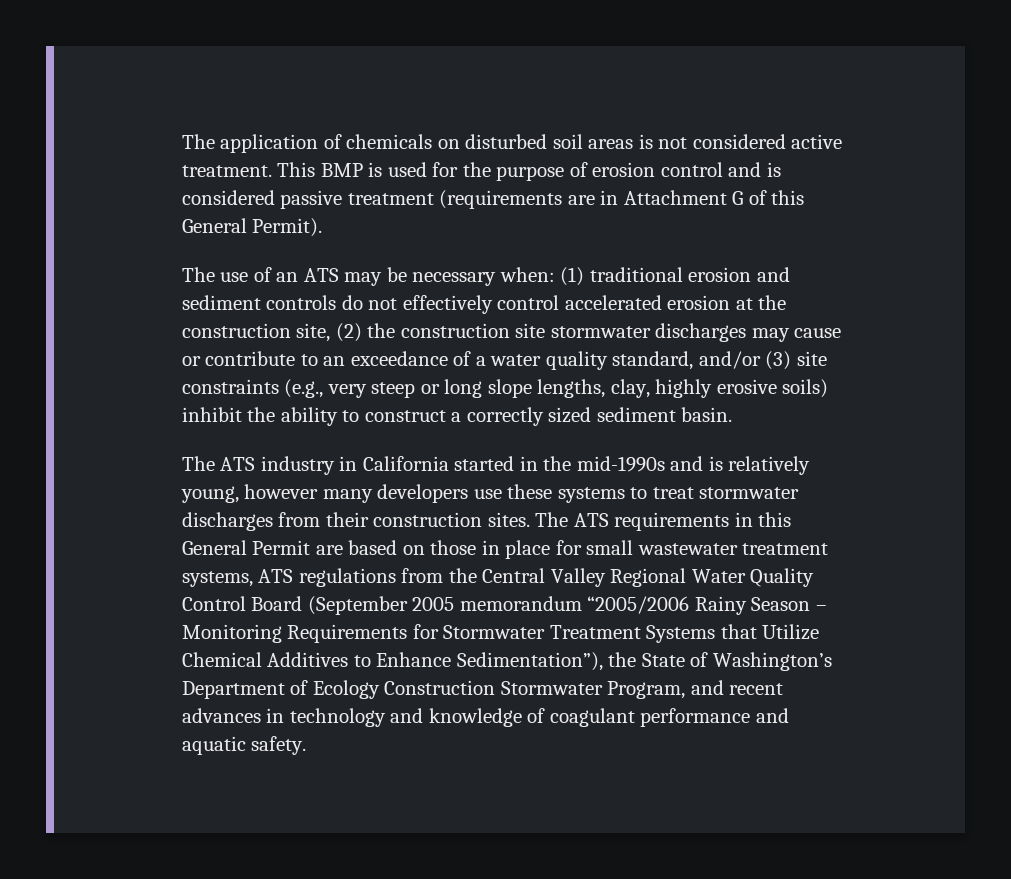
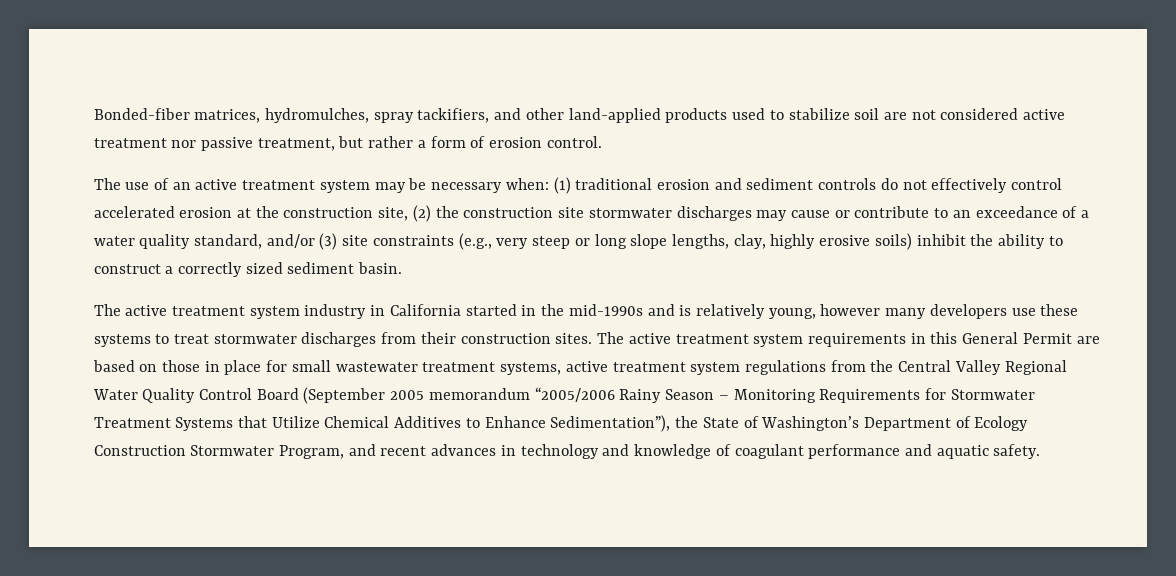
[181,134,843,153] [181,162,782,181] [181,190,805,209] [181,218,323,237] The application of chemicals on disturbed soil areas is not considered active treatment. This BMP is used for the purpose of erosion control and is considered passive treatment (requirements are in Attachment G of this General Permit). -> [93,108,1066,123] [93,136,602,151] Bonded-fiber matrices, hydromulches, spray tackifiers, and other land-applied products used to stabilize soil are not considered active treatment nor passive treatment, but rather a form of erosion control.
[303,268,339,282] ATS -> [195,179,370,193] active treatment system
[220,457,256,471] ATS -> [125,305,300,319] active treatment system
[573,513,609,527] ATS -> [628,333,804,347] active treatment system
[258,569,294,583] ATS -> [565,361,741,375] active treatment system

